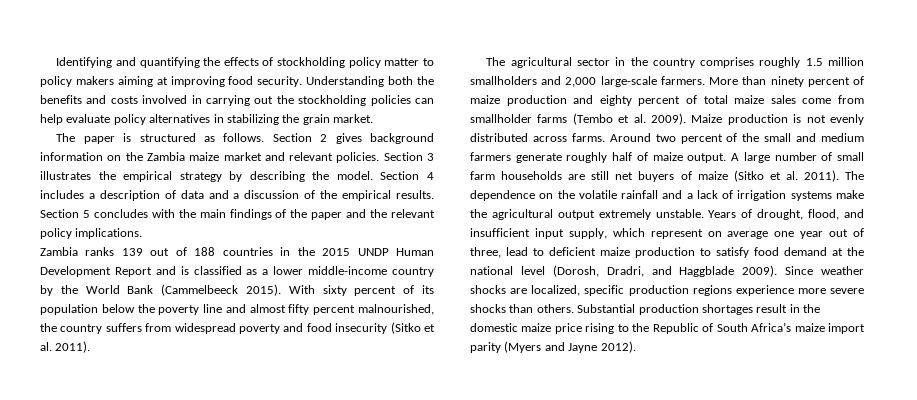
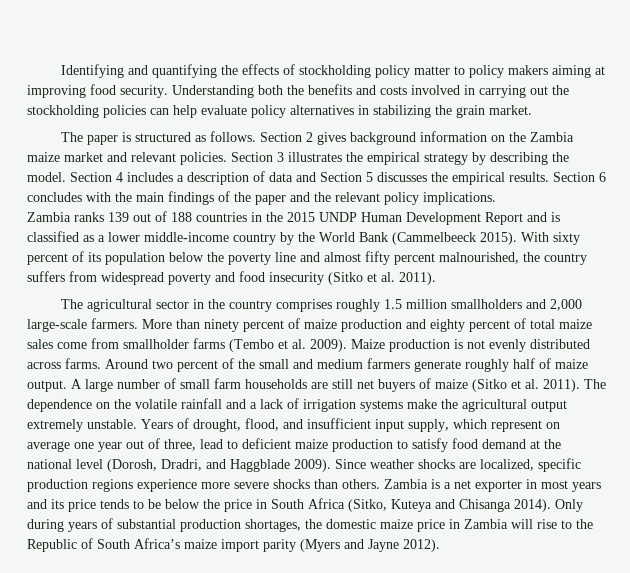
[233,190,316,199] a discussion of -> [320,172,427,182] Section 5 discusses
[82,210,90,218] 5 -> [599,172,606,182] 6
[577,304,820,315] [470,323,615,334] Substantial production shortages result in the domestic maize price rising -> [384,479,601,492] [27,498,583,512] [27,518,557,532] Zambia is a net exporter in most years and its price tends to be below the price in South Africa (Sitko, Kuteya and Chisanga 2014). Only during years of substantial production shortages, the domestic maize price in Zambia will rise

